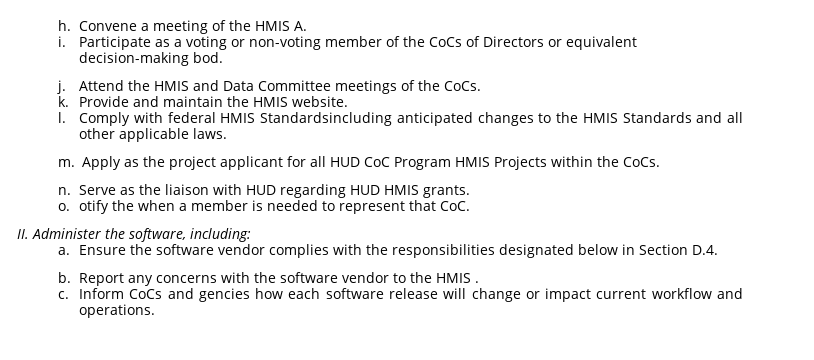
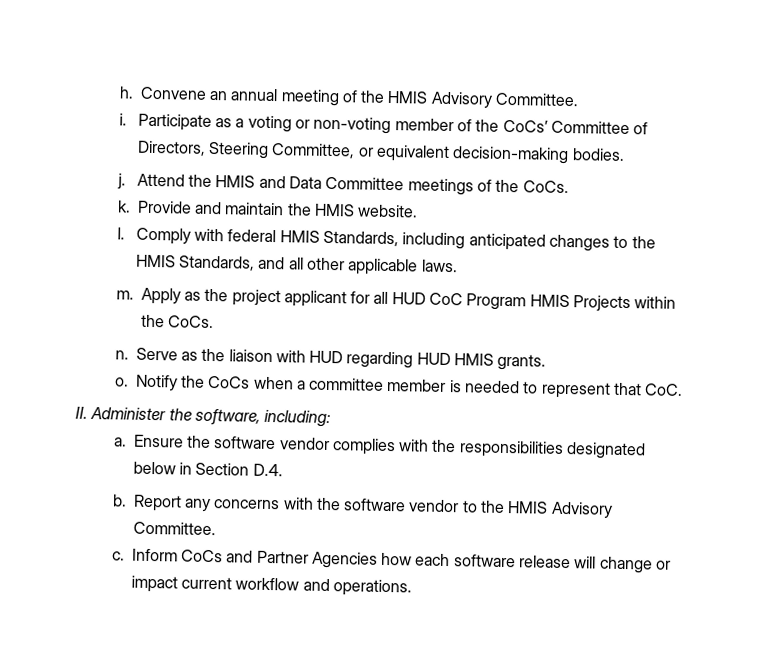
[141,23,150,31] a -> [208,88,279,102] an annual
[294,21,308,31] A. -> [430,91,580,109] Advisory Committee.
[429,36,545,47] CoCs of Directors -> [502,119,649,135] [136,140,356,159] CoCs’ Committee of Directors, Steering Committee,
[193,52,224,63] bod. -> [571,148,625,161] bodies.
[260,112,393,126] Standardsincluding -> [323,230,466,250] Standards, including
[622,112,692,123] Standards -> [179,255,256,271] Standards,
[79,200,135,214] otify the -> [134,374,251,392] Notify the CoCs
(188, 207) none -> [309,377,385,391] committee
[475,281,480,283] . -> [550,501,613,519] [132,521,216,536] Advisory Committee.
[198,288,250,302] gencies -> [256,550,378,569] Partner Agencies

